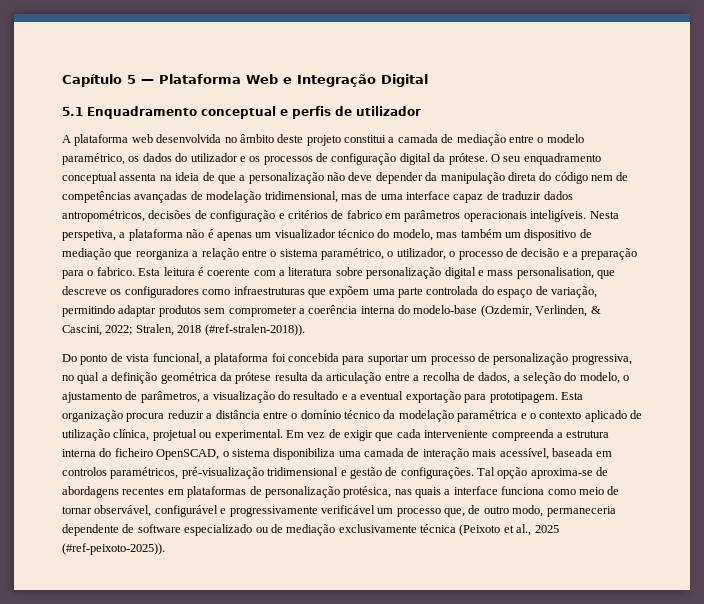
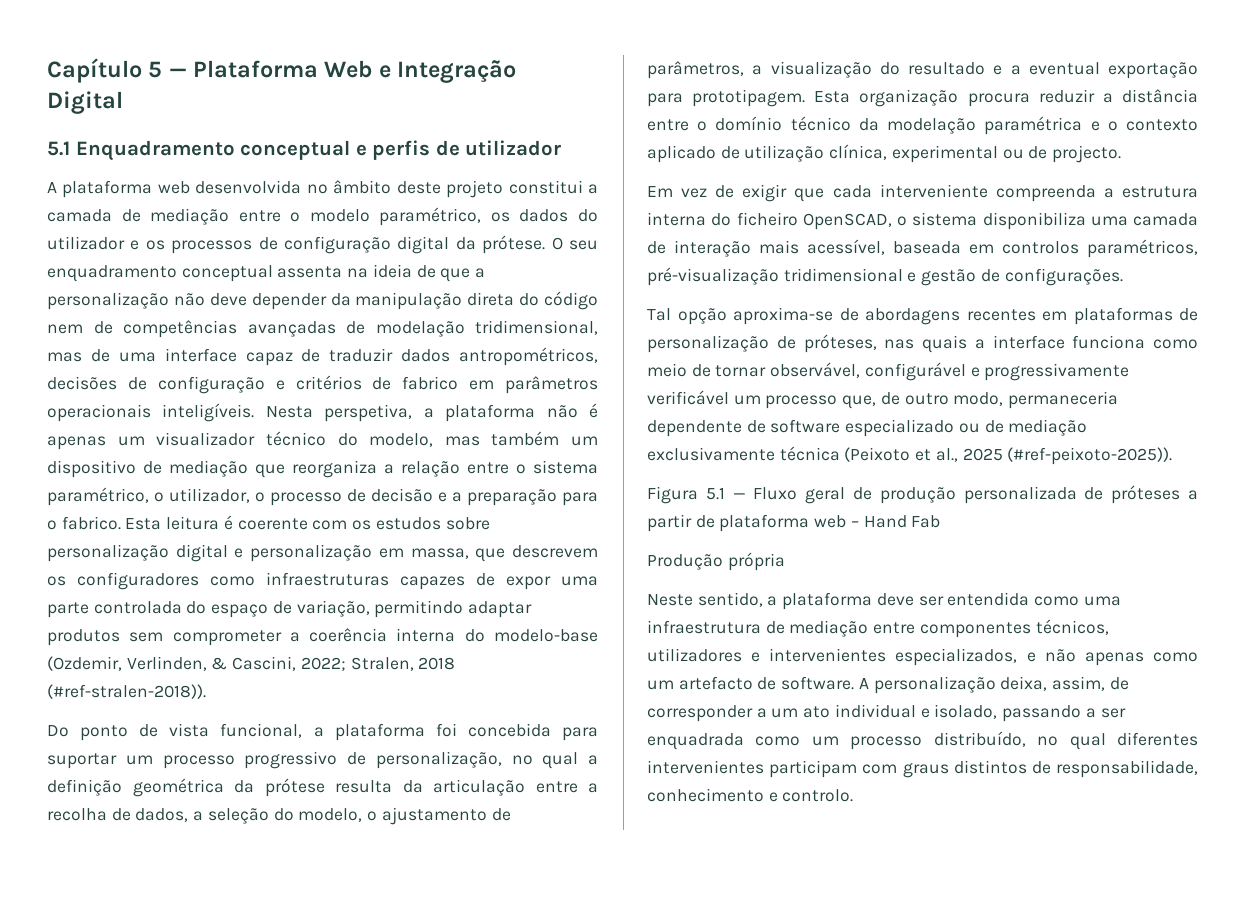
[279,267,333,276] a literatura -> [352,517,441,530] os estudos
[487,267,615,279] [62,286,107,295] mass personalisation, que descreve -> [250,544,598,562] personalização em massa, que descrevem
[307,286,370,298] que expõem -> [400,573,551,590] capazes de expor
[477,353,632,365] de personalização progressiva, -> [244,751,502,769] progressivo de personalização,
[152,429,283,441] projetual ou experimental. -> [891,145,1122,163] experimental ou de projecto. //
(474, 473) none -> (1123, 277) //
[343,486,392,498] protésica, -> [776,334,877,353] de próteses,
(165, 549) none -> [647,485,1198,504] [647,514,941,532] [647,552,785,571] [647,592,1121,610] [647,619,1109,638] [647,648,1198,666] [647,676,1129,694] [647,704,1126,722] [647,731,1198,750] [647,760,1198,778] [647,788,854,802] // Figura 5.1 — Fluxo geral de produção personalizada de próteses a partir de plataforma web – Hand Fab // Produção própria // Neste sentido, a plataforma deve ser entendida como uma infraestrutura de mediação entre componentes técnicos, utilizadores e intervenientes especializados, e não apenas como um artefacto de software. A personalização deixa, assim, de corresponder a um ato individual e isolado, passando a ser enquadrada como um processo distribuído, no qual diferentes intervenientes participam com graus distintos de responsabilidade, conhecimento e controlo.

